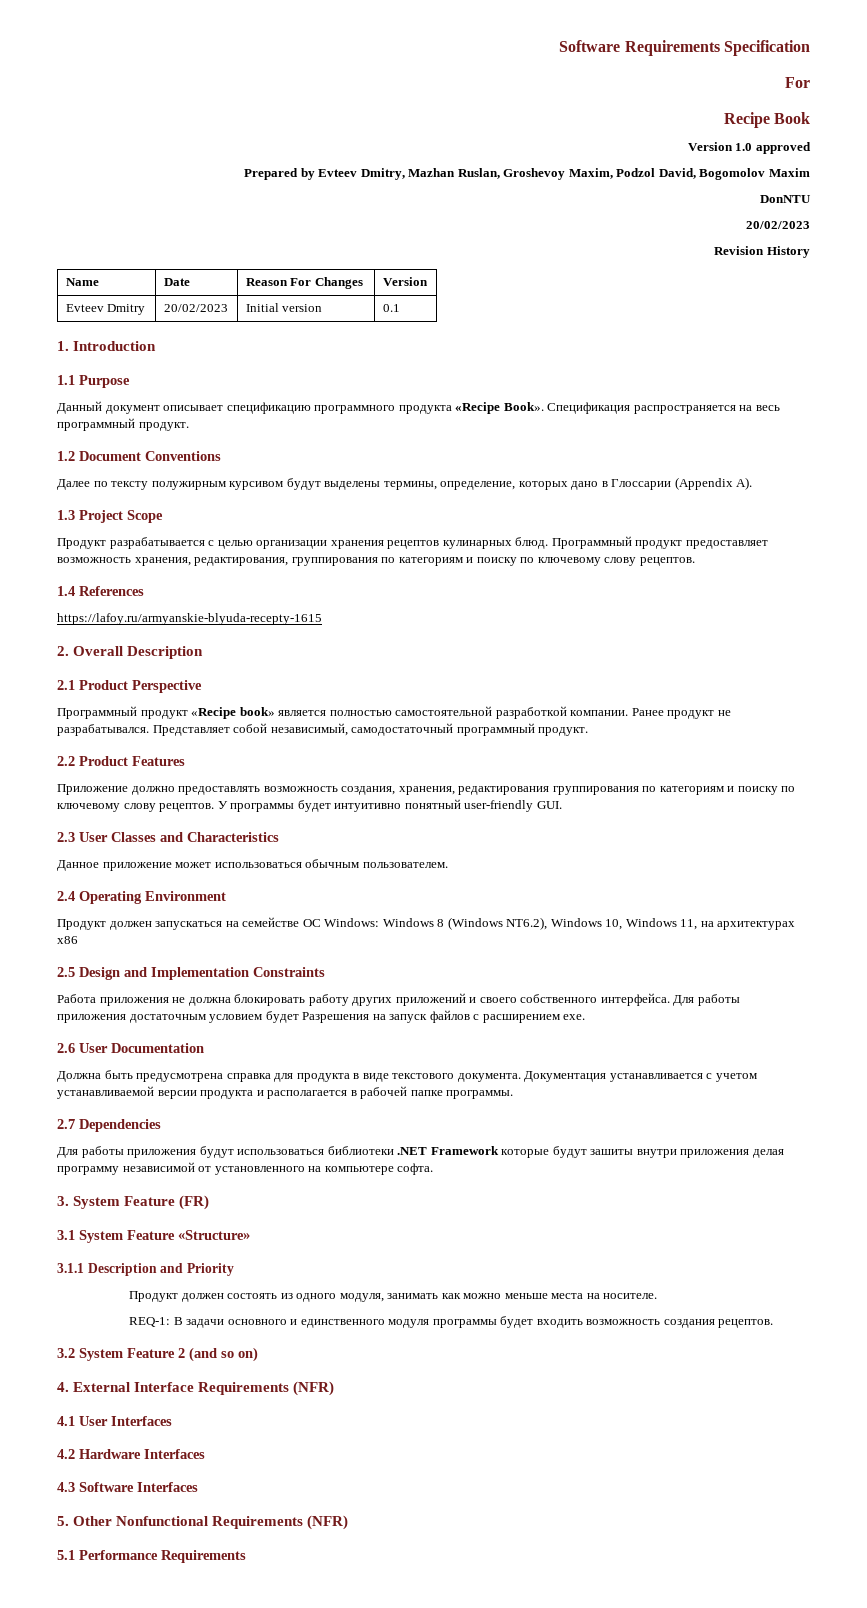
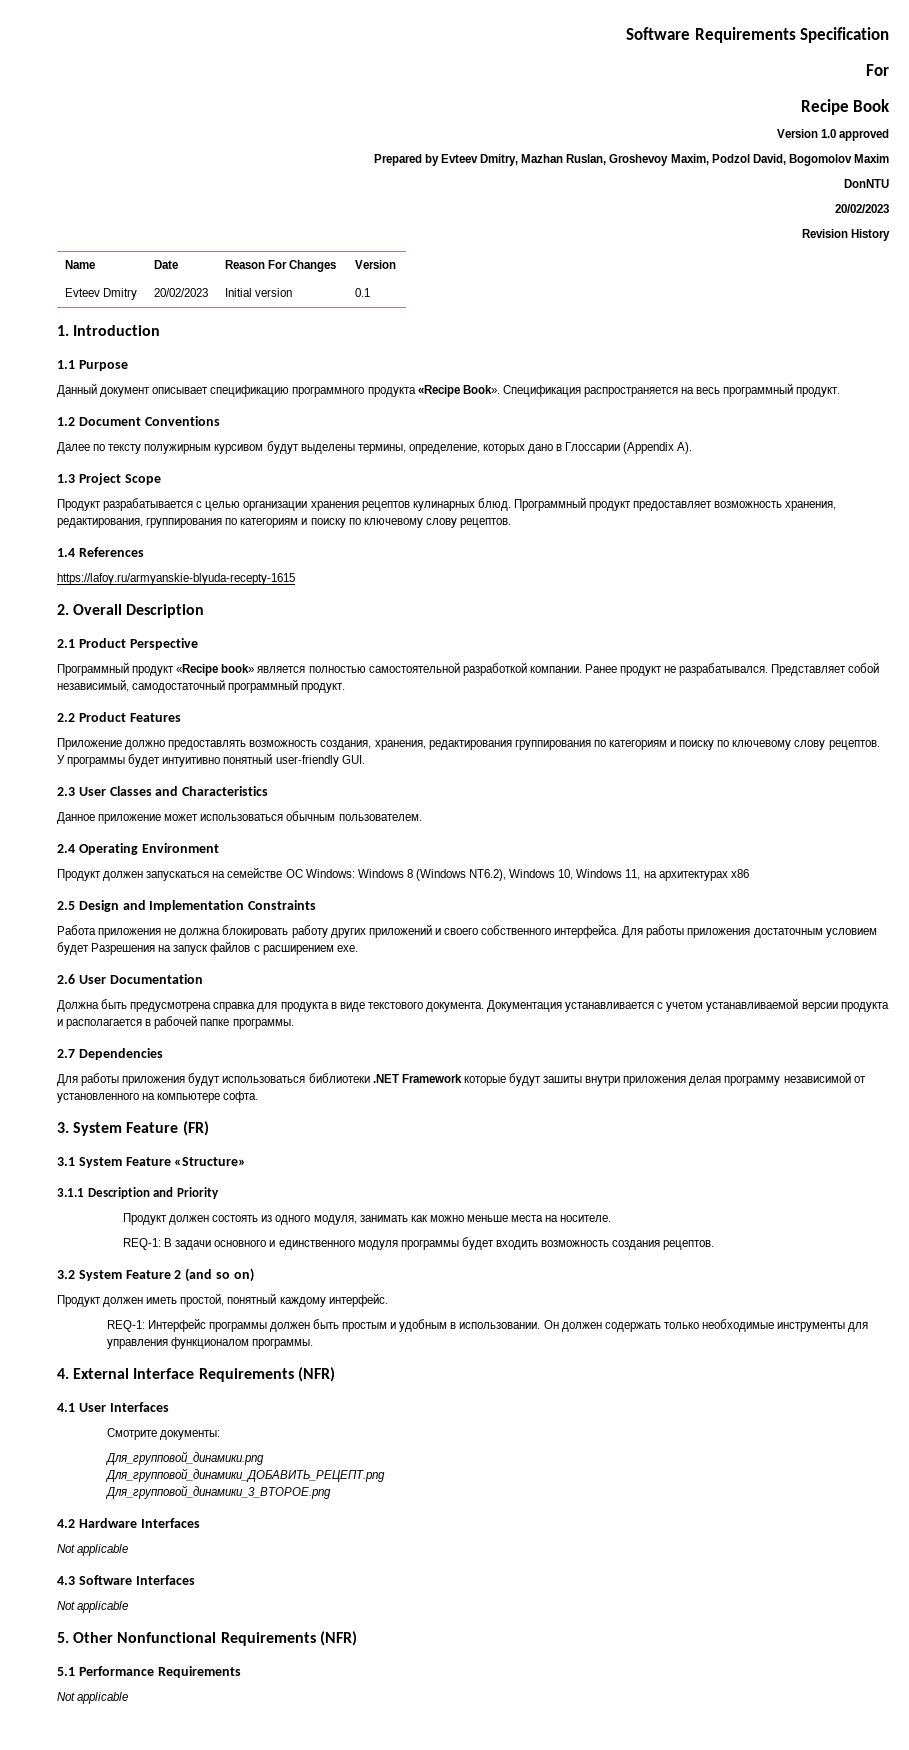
(258, 1354) none -> [57,1293,388,1307] [106,1318,869,1332] [106,1337,313,1349] // Продукт должен иметь простой, понятный каждому интерфейс. // REQ-1: Интерфейс программы должен быть простым и удобным в использовании. Он должен содержать только необходимые инструменты для управления функционалом программы.
(172, 1421) none -> [106,1428,220,1440] [104,1451,264,1465] [104,1468,385,1482] [104,1485,331,1499] // Смотрите документы: // Для_групповой_динамики.png // Для_групповой_динамики_ДОБАВИТЬ_РЕЦЕПТ.png // Для_групповой_динамики_3_ВТОРОЕ.png
(205, 1454) none -> [57,1544,129,1556] // Not applicable
(198, 1487) none -> [57,1601,129,1613] // Not applicable
(246, 1556) none -> [57,1692,129,1704] // Not applicable

